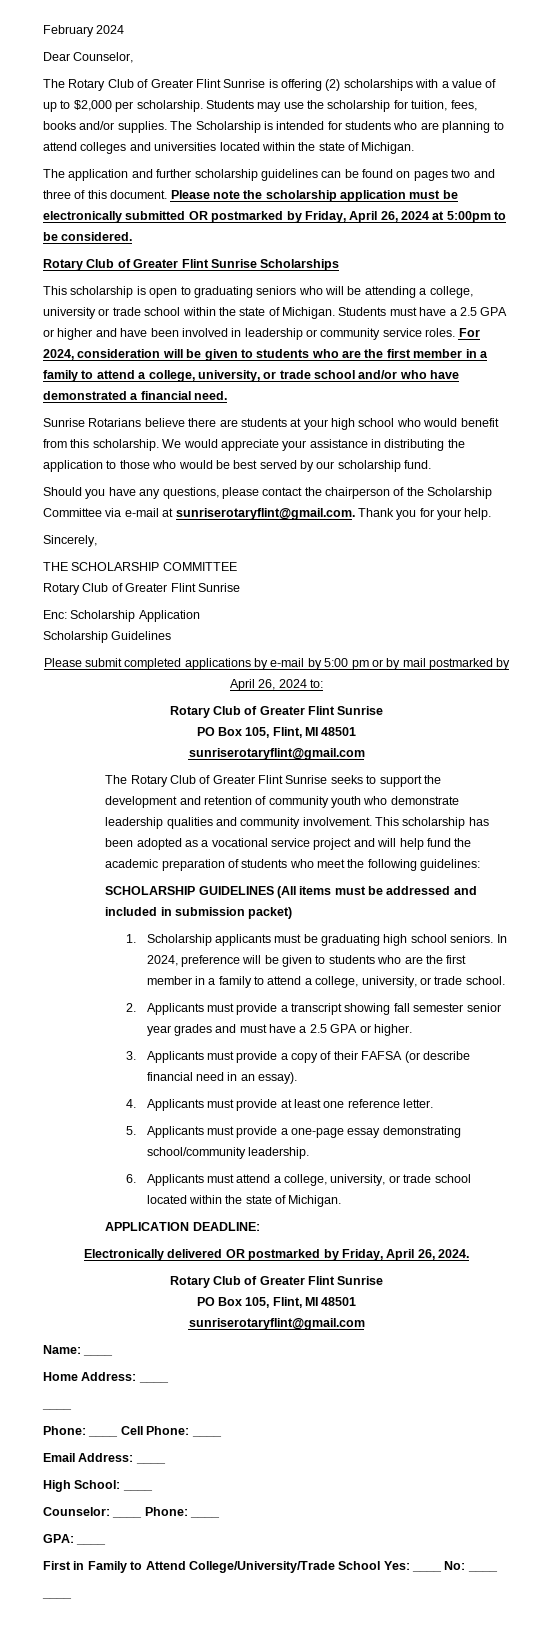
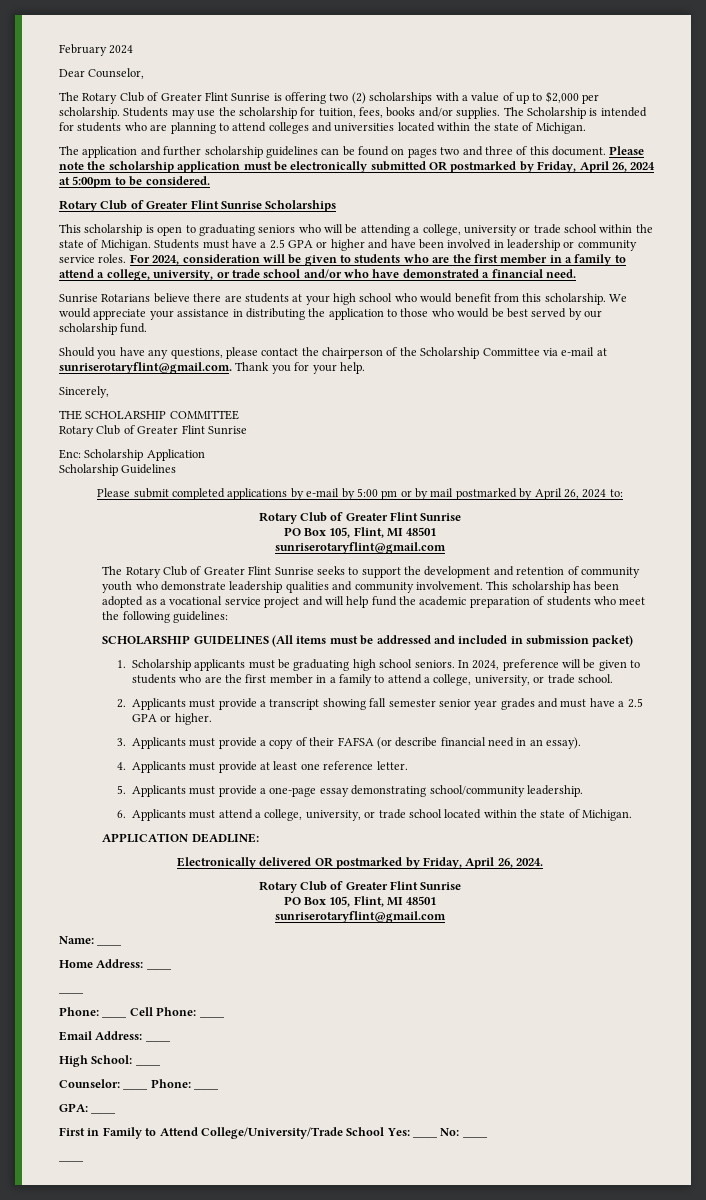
(322, 85) none -> [329,93,349,101] two

